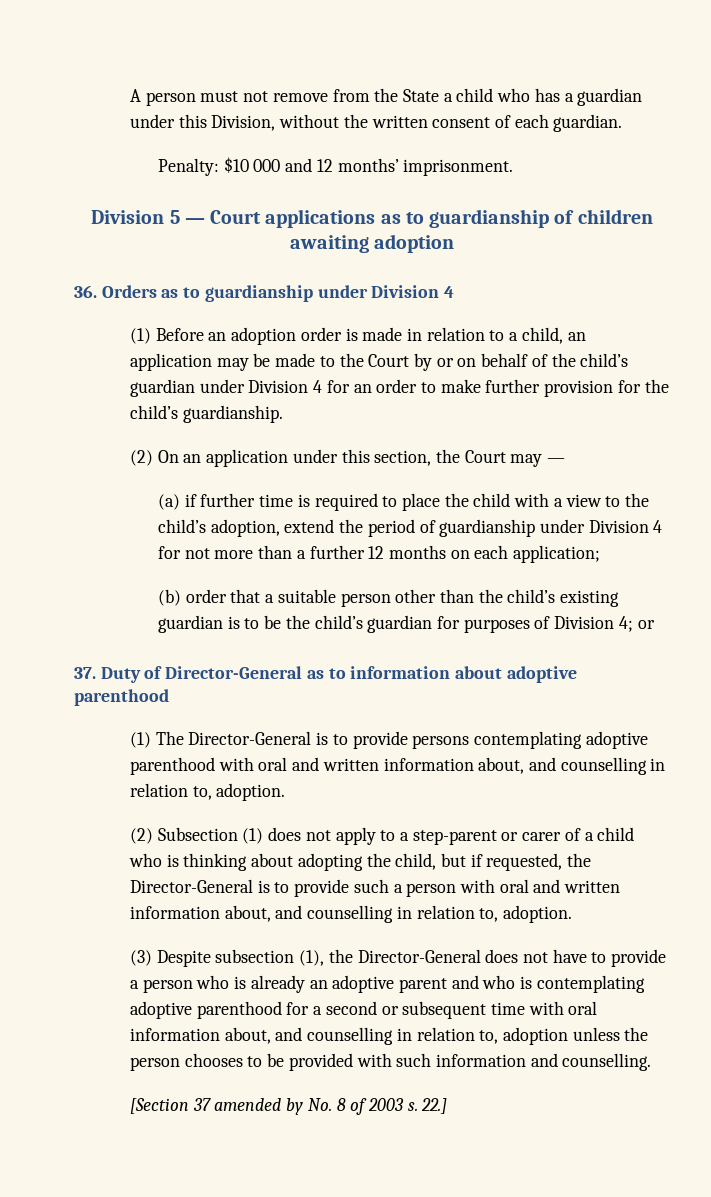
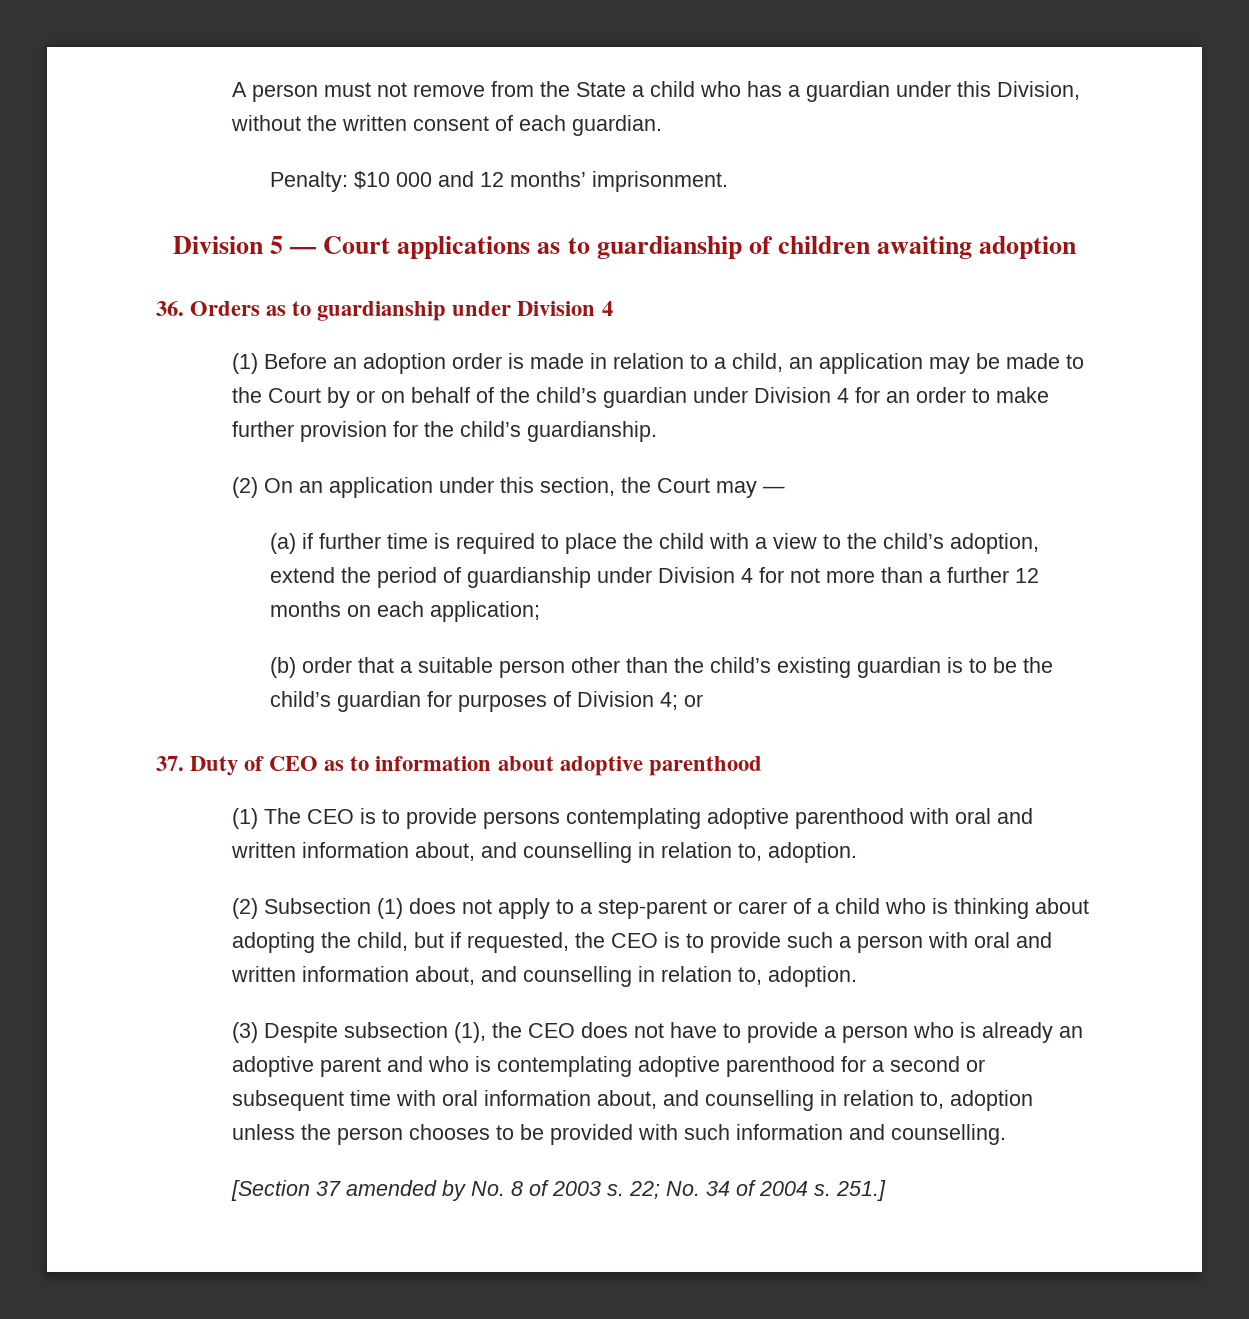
[165,666,303,679] Director-General -> [269,756,319,771] CEO
[188,731,312,745] Director-General -> [306,809,354,824] CEO
[129,879,253,893] Director-General -> [610,933,658,948] CEO
[357,949,481,963] Director-General -> [527,1023,575,1038] CEO
[421,1098,448,1114] 22.] -> [628,1180,886,1201] 22; No. 34 of 2004 s. 251.]

